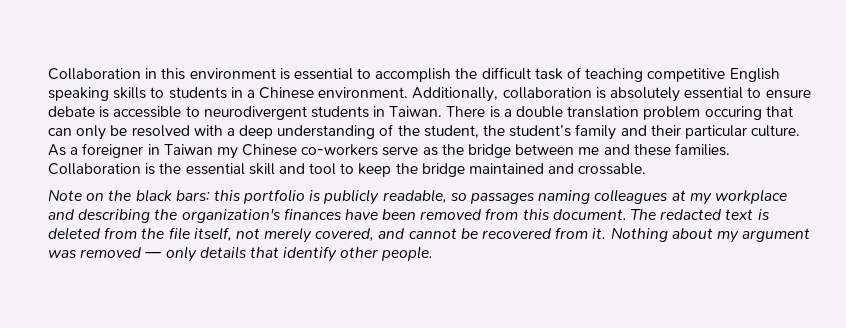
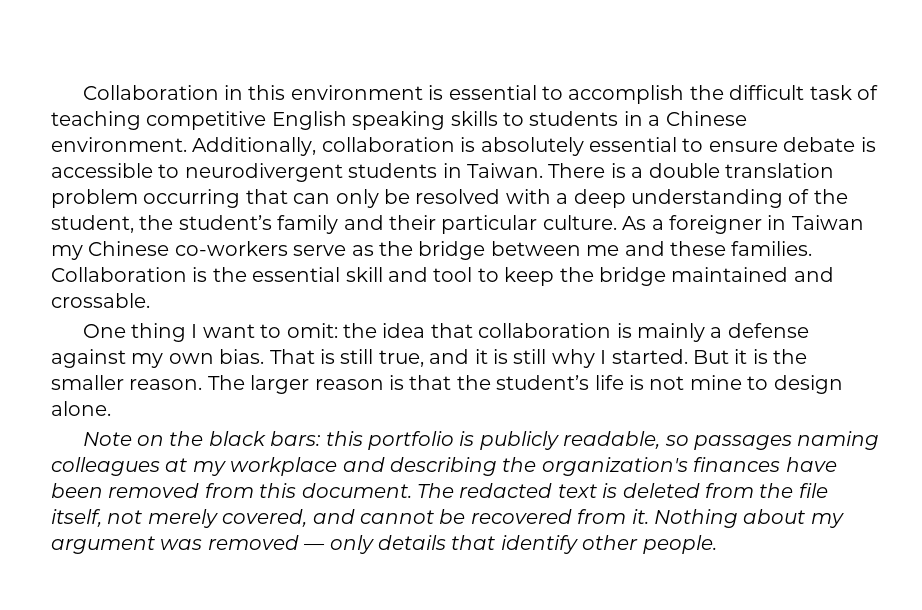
[704,106,762,120] occuring -> [143,189,241,208] occurring
(647, 169) none -> [82,323,809,342] [51,349,808,368] [51,375,843,394] [51,401,111,416] // One thing I want to omit: the idea that collaboration is mainly a defense against my own bias. That is still true, and it is still why I started. But it is the smaller reason. The larger reason is that the student’s life is not mine to design alone.

